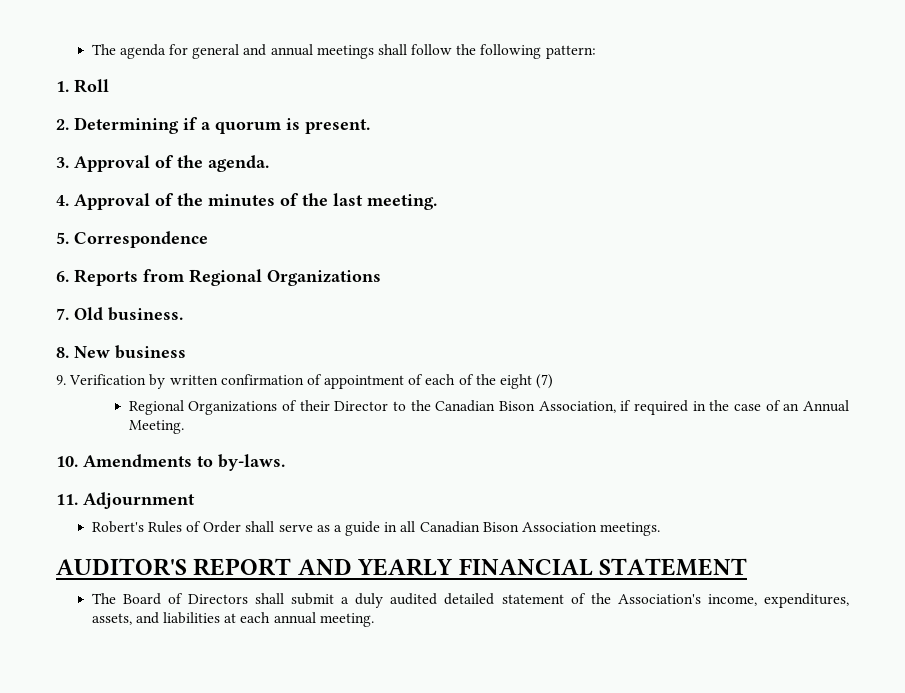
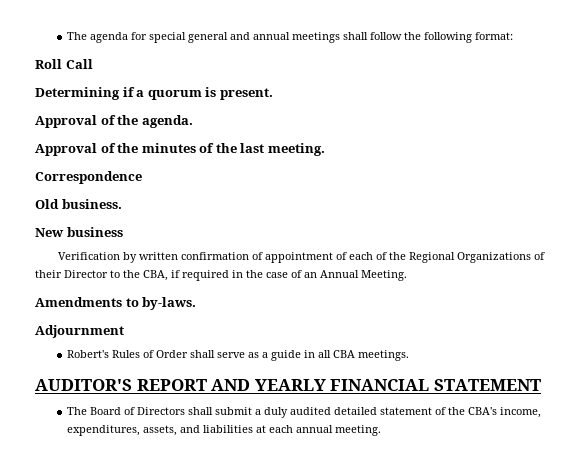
(188, 49) none -> [149,32,187,43] special
[545,45,596,59] [56,81,69,92] pattern: // 1. -> [475,32,514,40] format: //
[56,119,69,130] // 2. -> [65,59,93,69] Call //
[56,157,69,168] 3. -> (273, 94) none
[56,195,69,206] 4. -> (193, 121) none
[56,232,69,244] 5. -> (325, 149) none
[56,269,381,286] [56,308,69,320] 6. Reports from Regional Organizations // 7. -> (142, 177) none
[56,347,69,358] 8. -> (122, 204) none
[56,375,66,385] 9. -> (123, 232) none
[500,374,554,389] eight (7) // -> (407, 256) none
[435,400,616,413] Canadian Bison Association, -> [143,270,168,281] CBA,
[56,456,78,467] 10. -> (407, 275) none
[56,494,78,505] 11. -> (197, 303) none
[419,521,597,533] Canadian Bison Association -> [333,350,356,358] CBA
[617,594,701,604] Association's -> [468,407,498,415] CBA's

